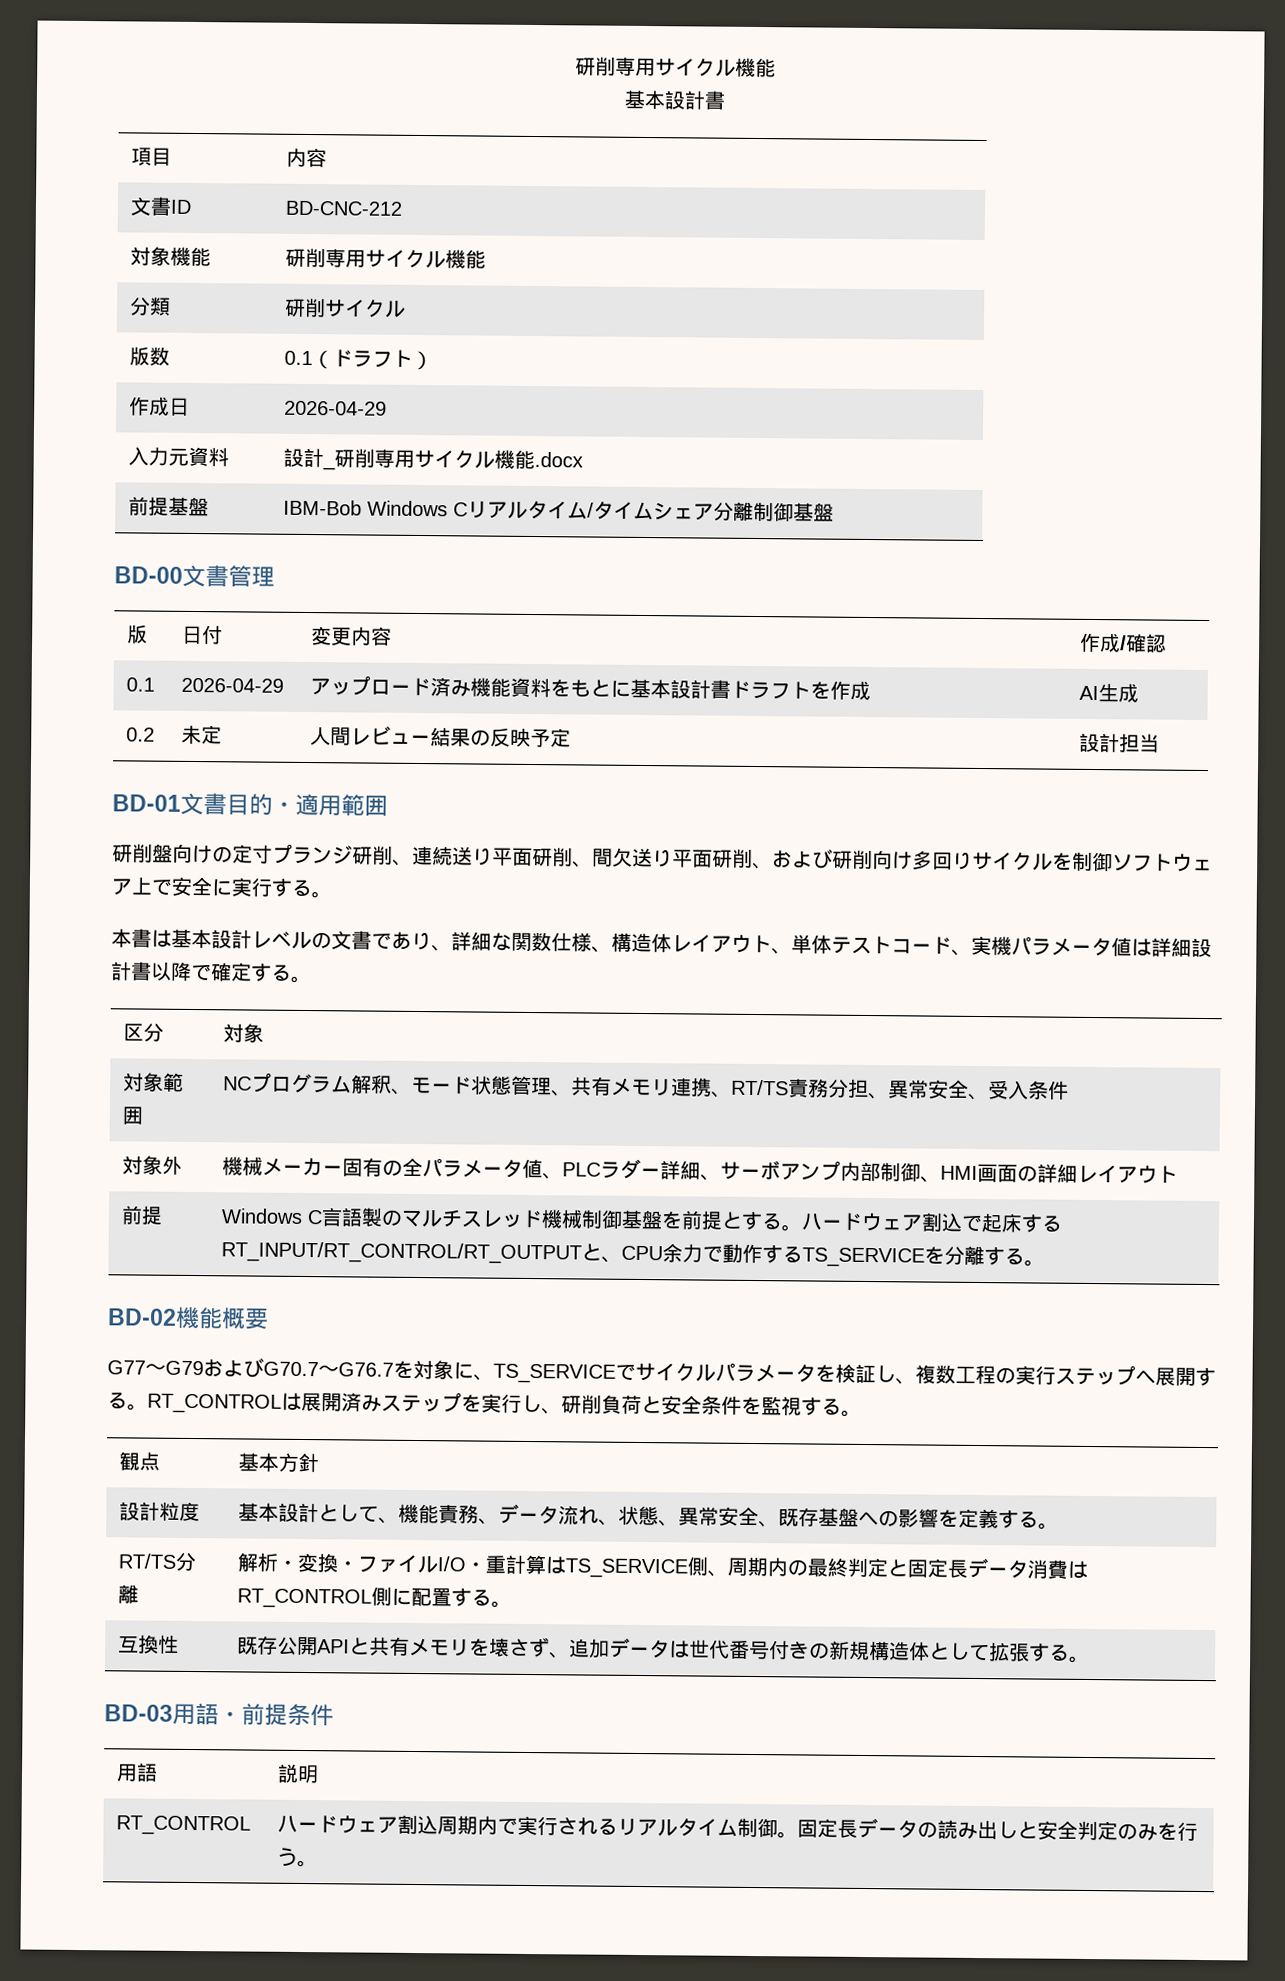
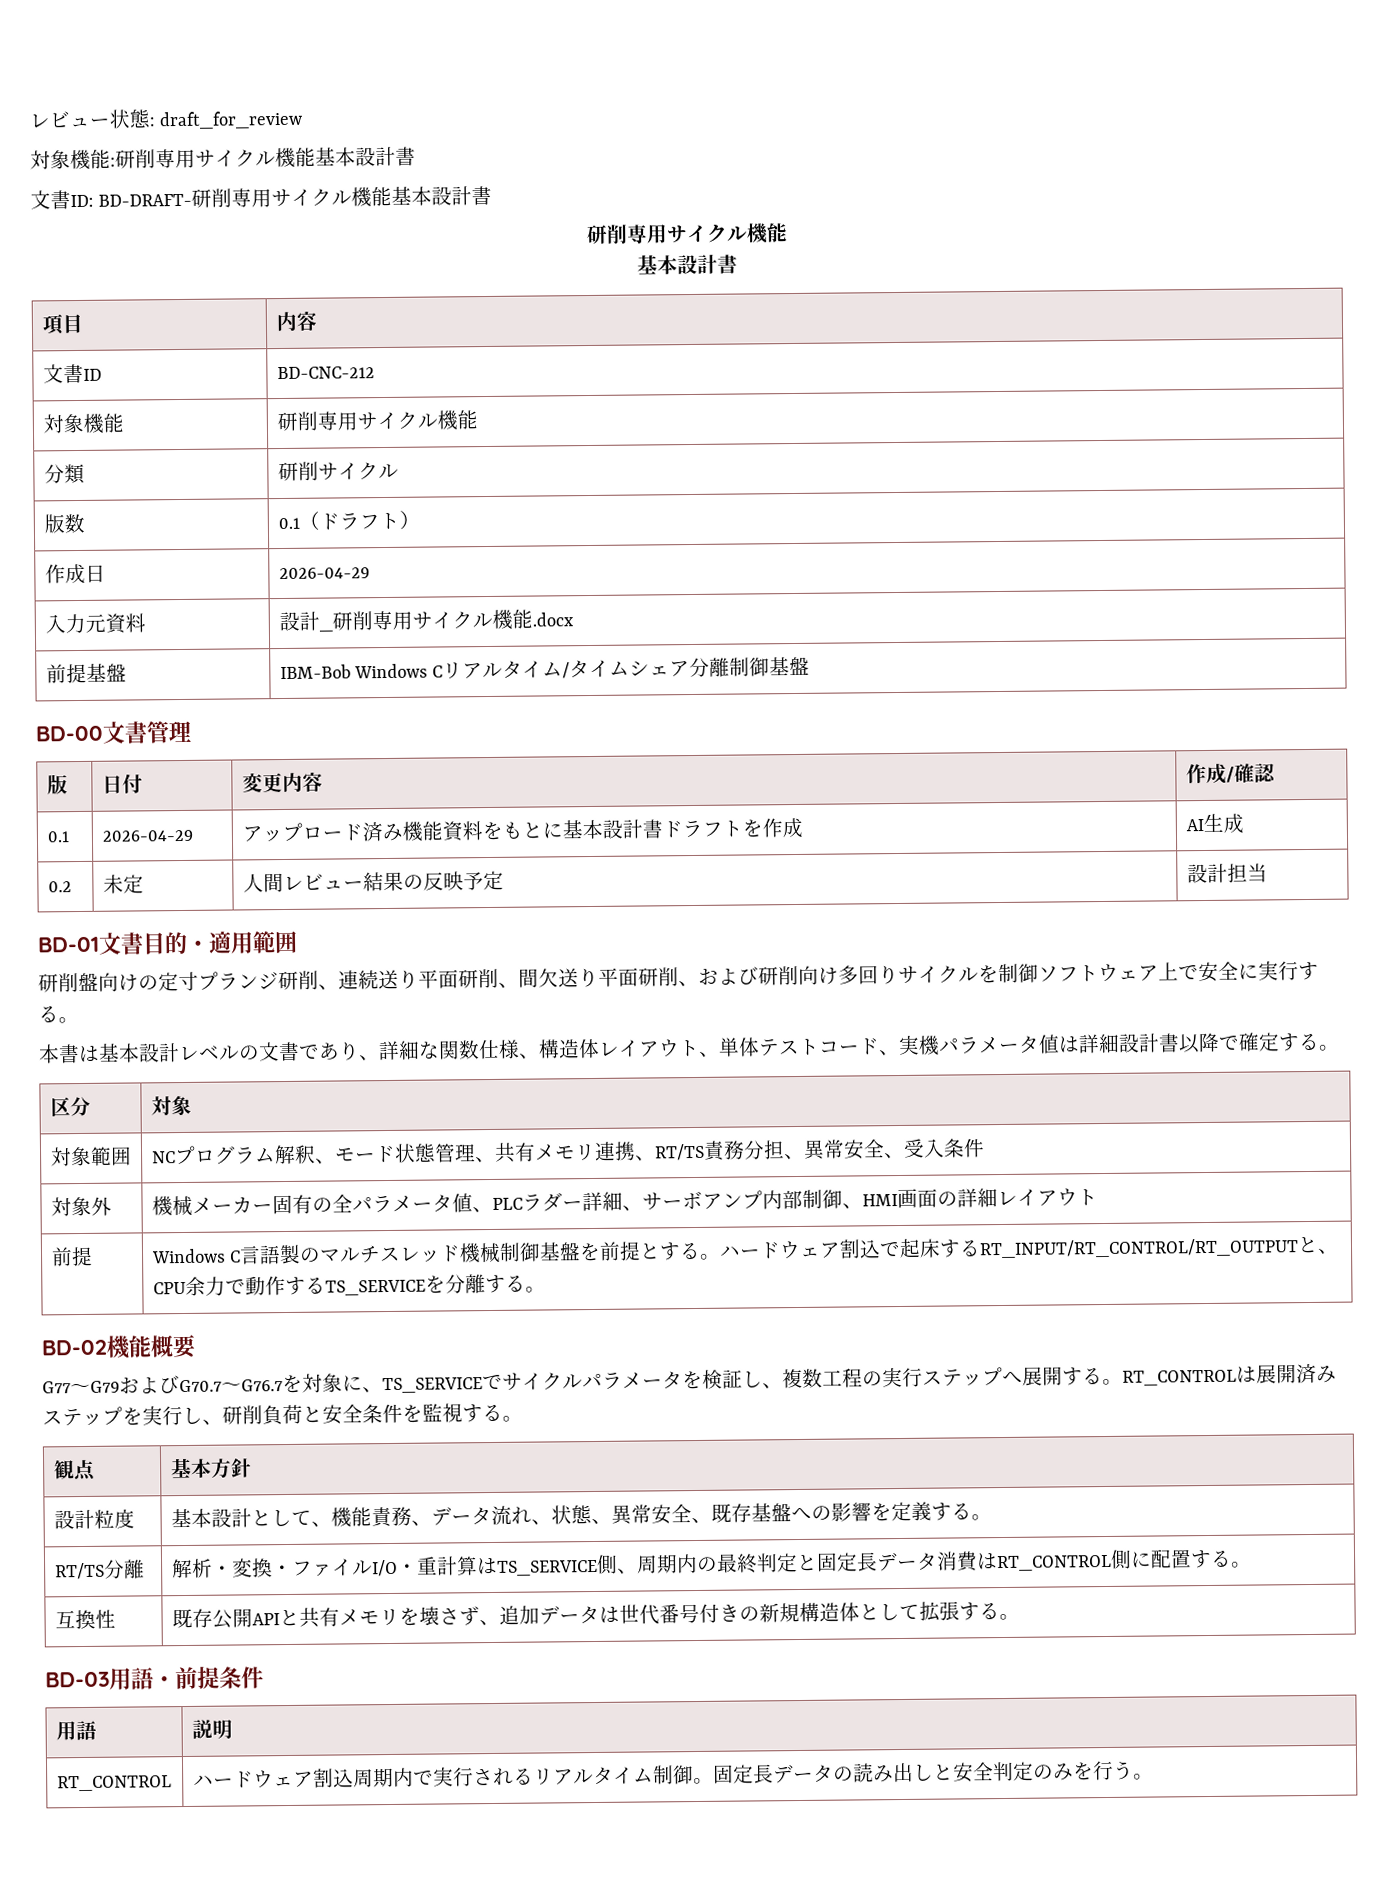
(574, 66) none -> [29,109,304,130] [30,146,416,171] [30,185,493,210] レビュー状態: draft_for_review // 対象機能:研削専用サイクル機能基本設計書 // 文書ID: BD-DRAFT-研削専用サイクル機能基本設計書 //

